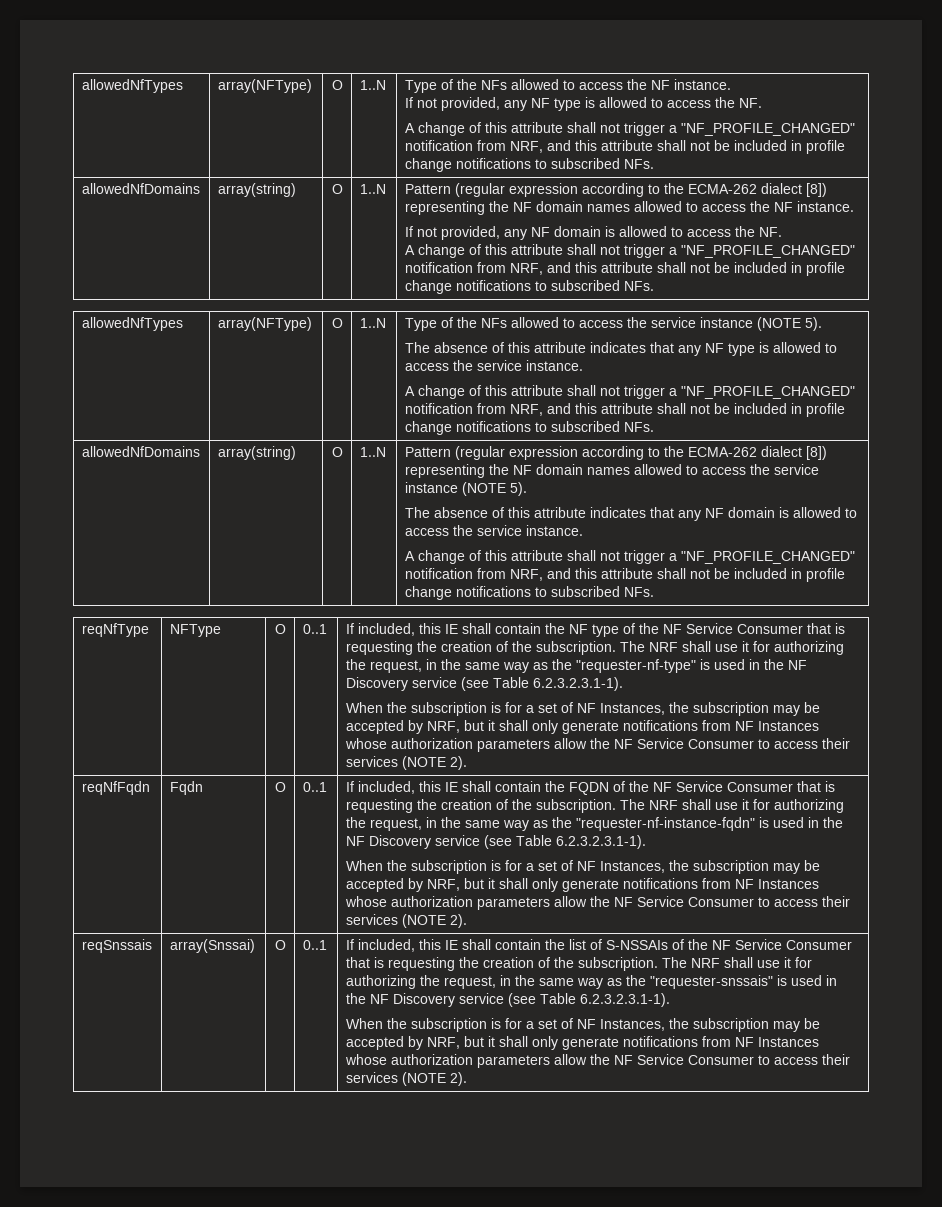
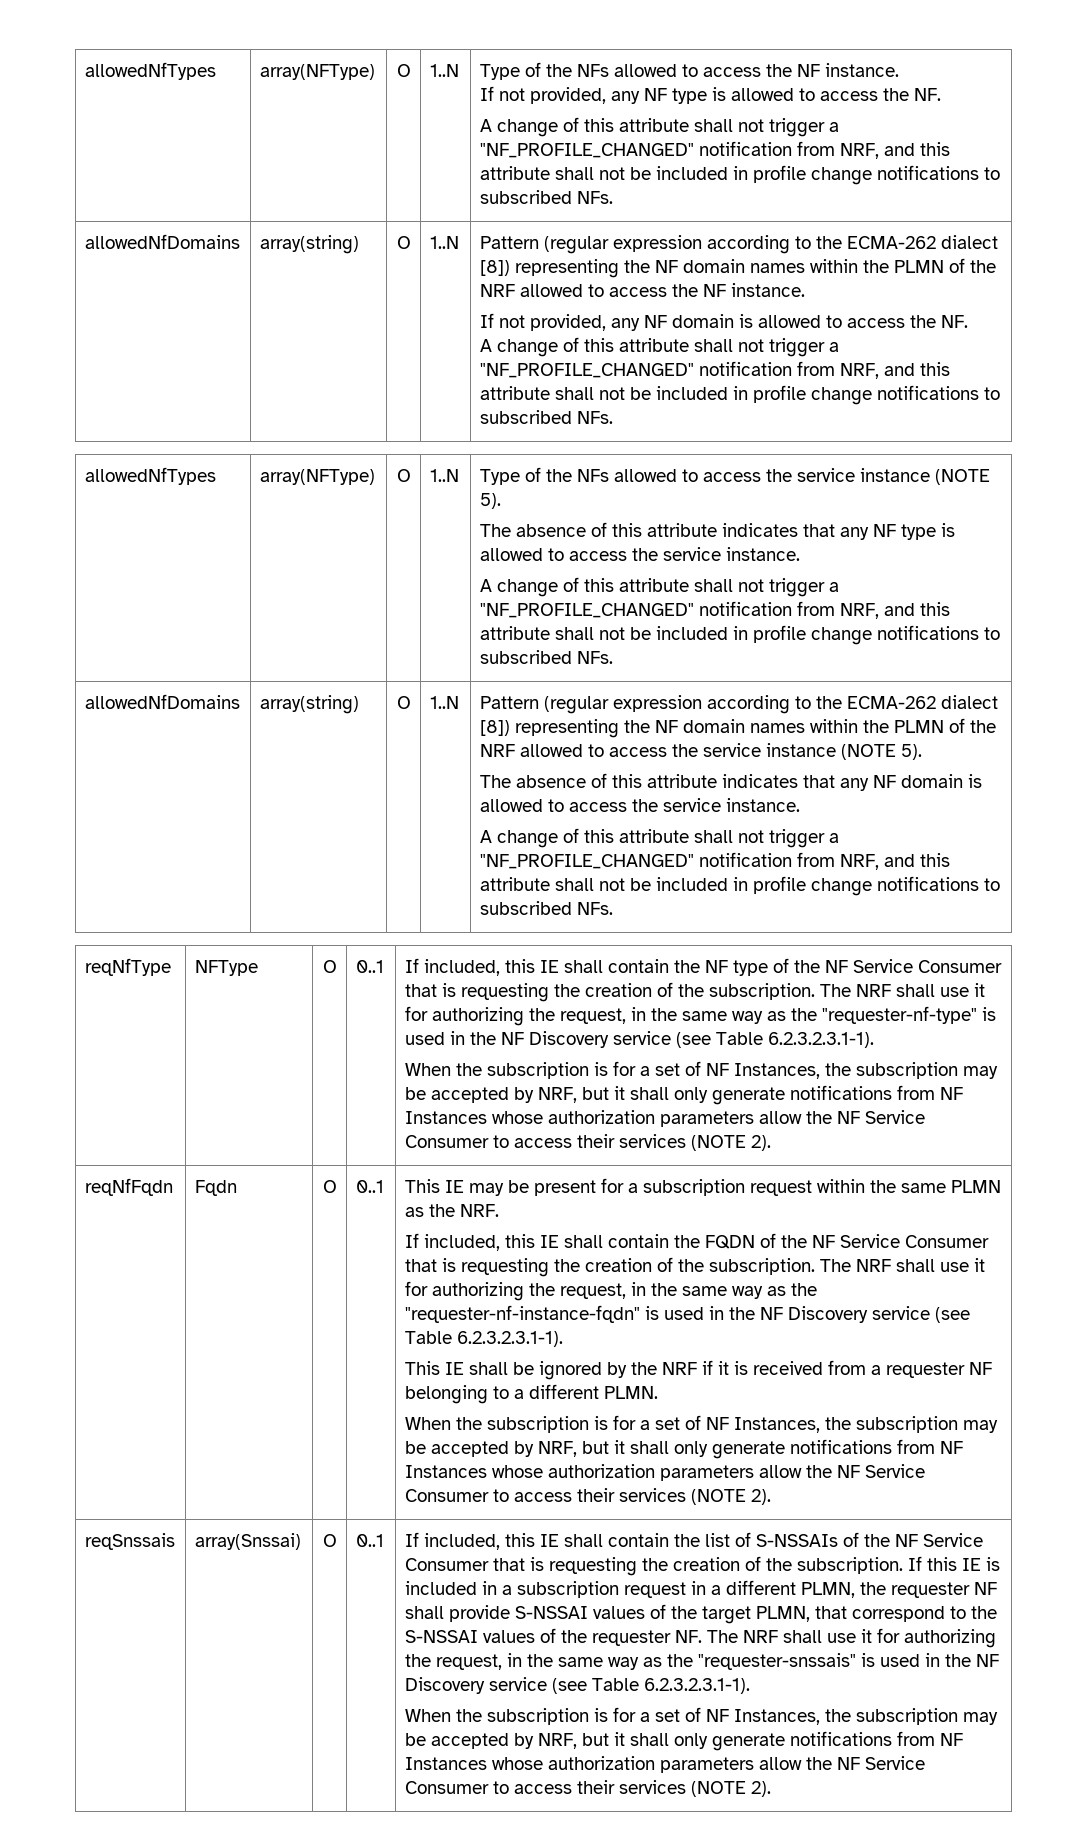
(630, 208) none -> [809,258,996,273] [479,284,515,297] within the PLMN of the NRF
(630, 471) none -> [809,718,996,733] [479,744,515,757] within the PLMN of the NRF
(327, 787) none -> [404,1178,1001,1196] [404,1204,499,1217] This IE may be present for a subscription request within the same PLMN as the NRF. //
(646, 842) none -> [404,1360,992,1380] [404,1384,658,1404] // This IE shall be ignored by the NRF if it is received from a requester NF belonging to a different PLMN.
(658, 964) none -> [907,1556,1000,1571] [404,1580,997,1598] [404,1604,997,1624] [404,1628,702,1646] If this IE is included in a subscription request in a different PLMN, the requester NF shall provide S-NSSAI values of the target PLMN, that correspond to the S-NSSAI values of the requester NF.

